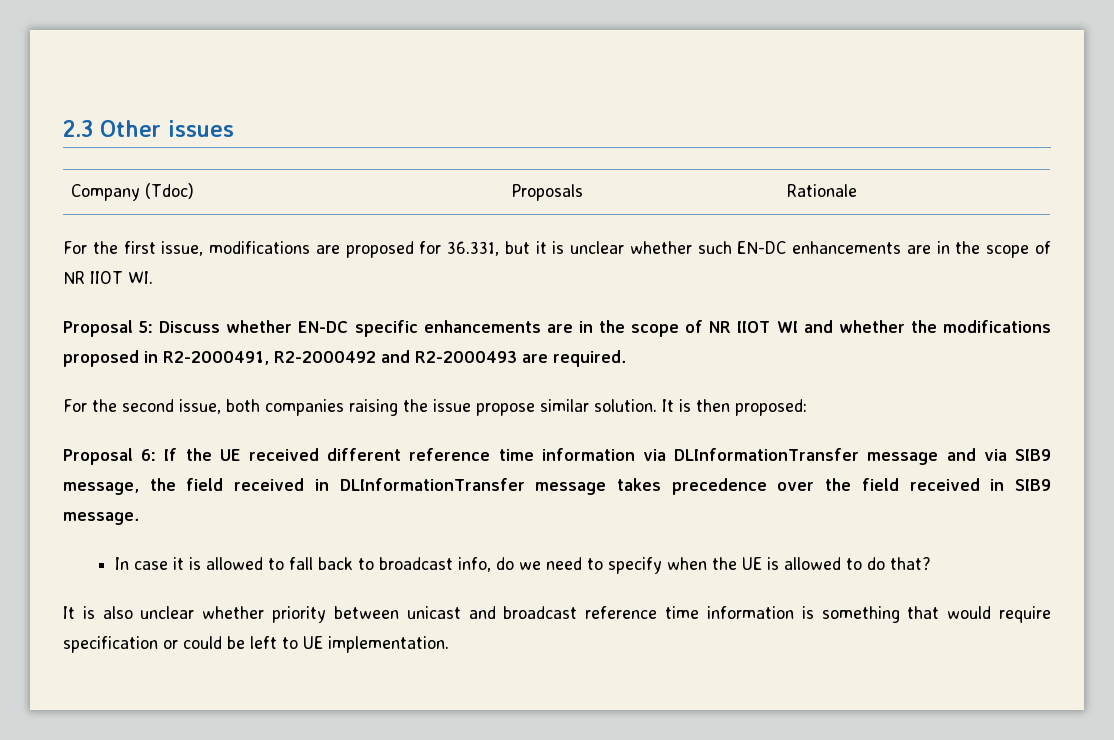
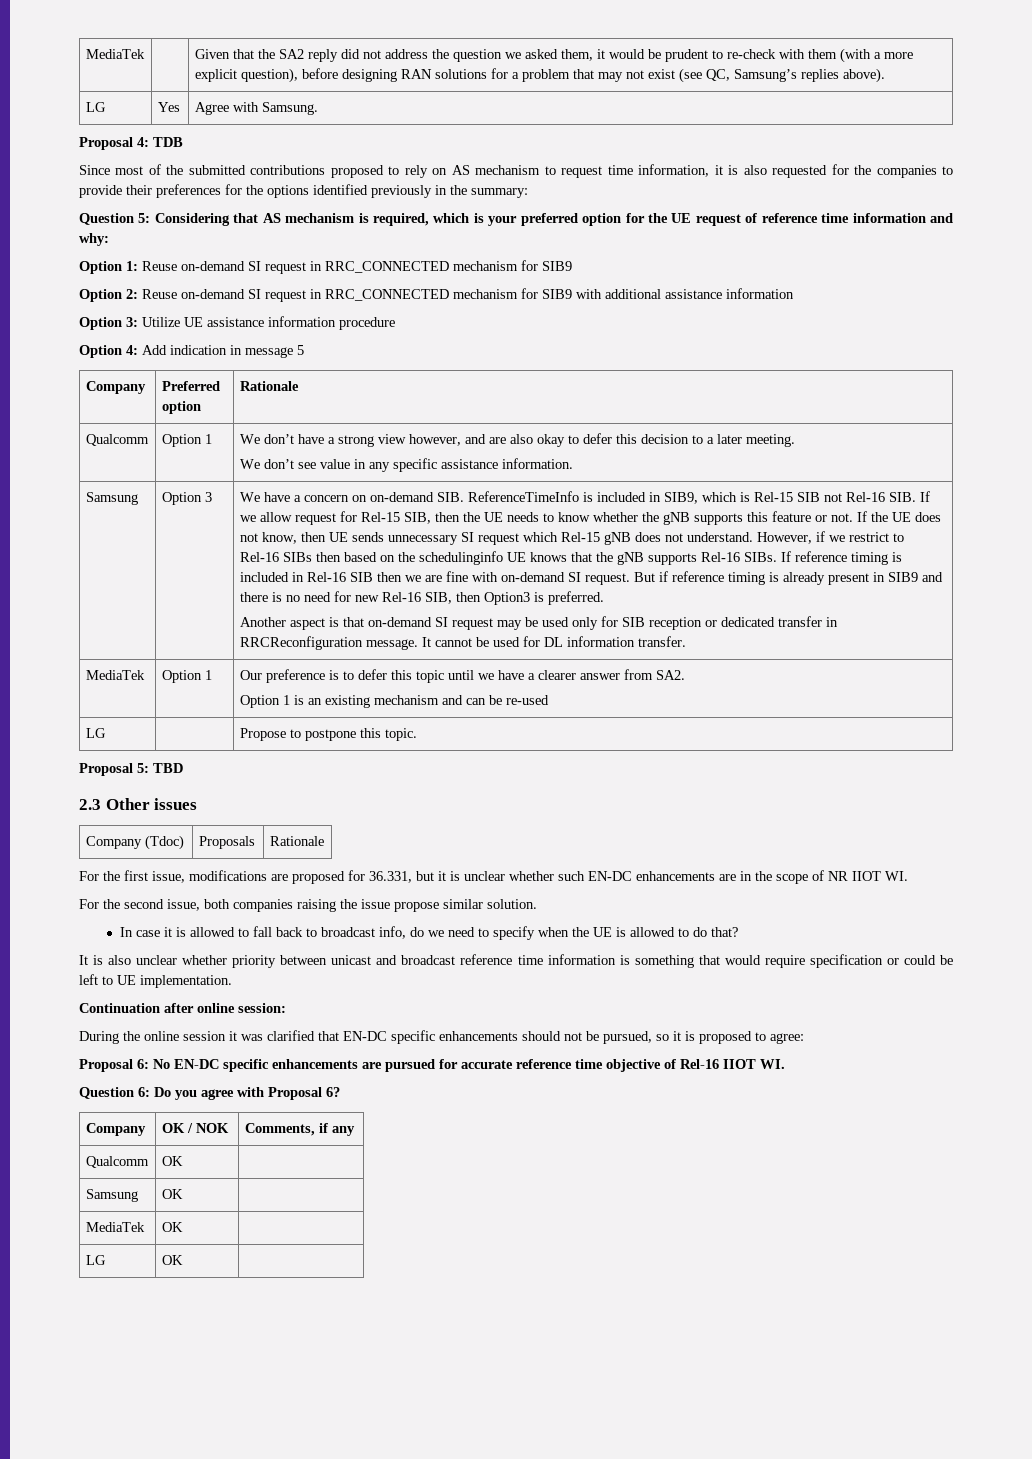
(63, 128) none -> [85,49,145,59] [194,48,913,63] [194,68,885,83] [85,102,106,112] [157,102,180,112] [194,102,318,115] [79,137,183,150] [79,164,954,178] [79,184,528,198] [79,213,954,226] [79,233,109,246] [79,260,572,274] [79,288,794,302] [79,316,395,330] [79,345,304,358] [85,381,146,394] [161,381,220,391] [161,401,201,414] [239,381,299,391] [85,434,149,446] [161,434,212,447] [239,433,795,447] [239,458,573,472] [85,492,138,505] [161,492,212,505] [239,491,930,504] [239,511,941,525] [239,531,904,545] [239,551,902,565] [239,571,943,585] [239,591,604,605] [239,616,838,630] [239,636,686,650] [85,670,145,680] [161,670,212,683] [239,669,685,683] [239,695,549,708] [85,728,106,738] [239,728,417,741] [79,763,183,776] MediaTek | | Given that the SA2 reply did not address the question we asked them, it would be prudent to re-check with them (with a more explicit question), before designing RAN solutions for a problem that may not exist (see QC, Samsung’s replies above). // LG | Yes | Agree with Samsung. // Proposal 4: TDB // Since most of the submitted contributions proposed to rely on AS mechanism to request time information, it is also requested for the companies to provide their preferences for the options identified previously in the summary: // Question 5: Considering that AS mechanism is required, which is your preferred option for the UE request of reference time information and why: // Option 1: Reuse on-demand SI request in RRC_CONNECTED mechanism for SIB9 // Option 2: Reuse on-demand SI request in RRC_CONNECTED mechanism for SIB9 with additional assistance information // Option 3: Utilize UE assistance information procedure // Option 4: Add indication in message 5 // Company | Preferred option | Rationale // Qualcomm | Option 1 | We don’t have a strong view however, and are also okay to defer this decision to a later meeting. // We don’t see value in any specific assistance information. // Samsung | Option 3 | We have a concern on on-demand SIB. ReferenceTimeInfo is included in SIB9, which is Rel-15 SIB not Rel-16 SIB. If we allow request for Rel-15 SIB, then the UE needs to know whether the gNB supports this feature or not. If the UE does not know, then UE sends unnecessary SI request which Rel-15 gNB does not understand. However, if we restrict to Rel-16 SIBs then based on the schedulinginfo UE knows that the gNB supports Rel-16 SIBs. If reference timing is included in Rel-16 SIB then we are fine with on-demand SI request. But if reference timing is already present in SIB9 and there is no need for new Rel-16 SIB, then Option3 is preferred. // Another aspect is that on-demand SI request may be used only for SIB reception or dedicated transfer in RRCReconfiguration message. It cannot be used for DL information transfer. // MediaTek | Option 1 | Our preference is to defer this topic until we have a clearer answer from SA2. // Option 1 is an existing mechanism and can be re-used // LG | | Propose to postpone this topic. // Proposal 5: TBD //
[63,320,1051,337] [63,350,626,367] // Proposal 5: Discuss whether EN-DC specific enhancements are in the scope of NR IIOT WI and whether the modifications proposed in R2-2000491, R2-2000492 and R2-2000493 are required. -> (908, 876) none
[662,399,807,416] [63,448,1052,465] [63,478,1052,495] [63,512,139,525] It is then proposed: // Proposal 6: If the UE received different reference time information via DLInformationTransfer message and via SIB9 message, the field received in DLInformationTransfer message takes precedence over the field received in SIB9 message. -> (537, 904) none
(449, 644) none -> [79,1003,286,1013] [79,1030,804,1044] [79,1059,785,1072] [79,1087,340,1100] [85,1123,146,1136] [161,1123,229,1133] [244,1123,355,1136] [85,1156,149,1168] [161,1156,183,1166] [85,1189,138,1202] [161,1189,183,1199] [85,1222,145,1232] [161,1222,183,1232] [85,1255,106,1265] [161,1255,183,1265] // Continuation after online session: // During the online session it was clarified that EN-DC specific enhancements should not be pursued, so it is proposed to agree: // Proposal 6: No EN-DC specific enhancements are pursued for accurate reference time objective of Rel-16 IIOT WI. // Question 6: Do you agree with Proposal 6? // Company | OK / NOK | Comments, if any // Qualcomm | OK | // Samsung | OK | // MediaTek | OK | // LG | OK |

